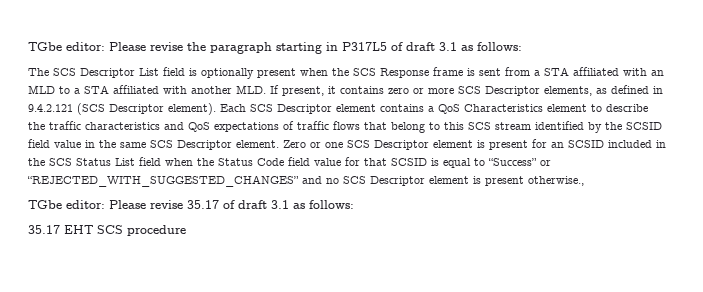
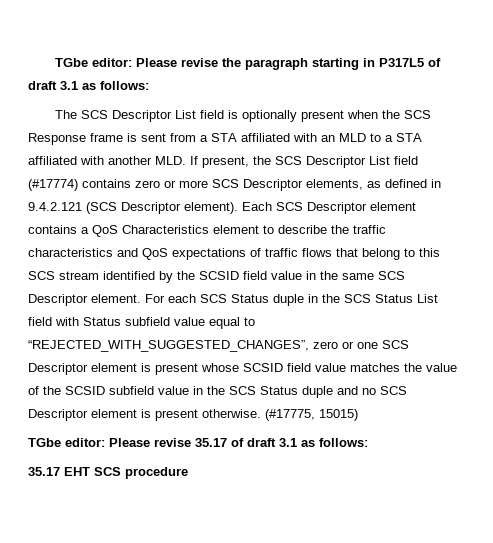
[328,86,336,94] it -> [253,156,418,168] [28,179,78,191] the SCS Descriptor List field (#17774)
[283,140,306,148] Zero -> [145,294,438,306] [28,317,255,329] [28,340,338,352] For each SCS Status duple in the SCS Status List field with Status subfield value equal to “REJECTED_WITH_SUGGESTED_CHANGES”, zero
[532,139,666,148] [28,157,551,168] [27,175,299,187] for an SCSID included in the SCS Status List field when the Status Code field value for that SCSID is equal to “Success” or “REJECTED_WITH_SUGGESTED_CHANGES” -> [201,363,457,372] [28,386,333,398] whose SCSID field value matches the value of the SCSID subfield value in the SCS Status duple
[528,176,584,186] otherwise., -> [202,409,358,421] otherwise. (#17775, 15015)

